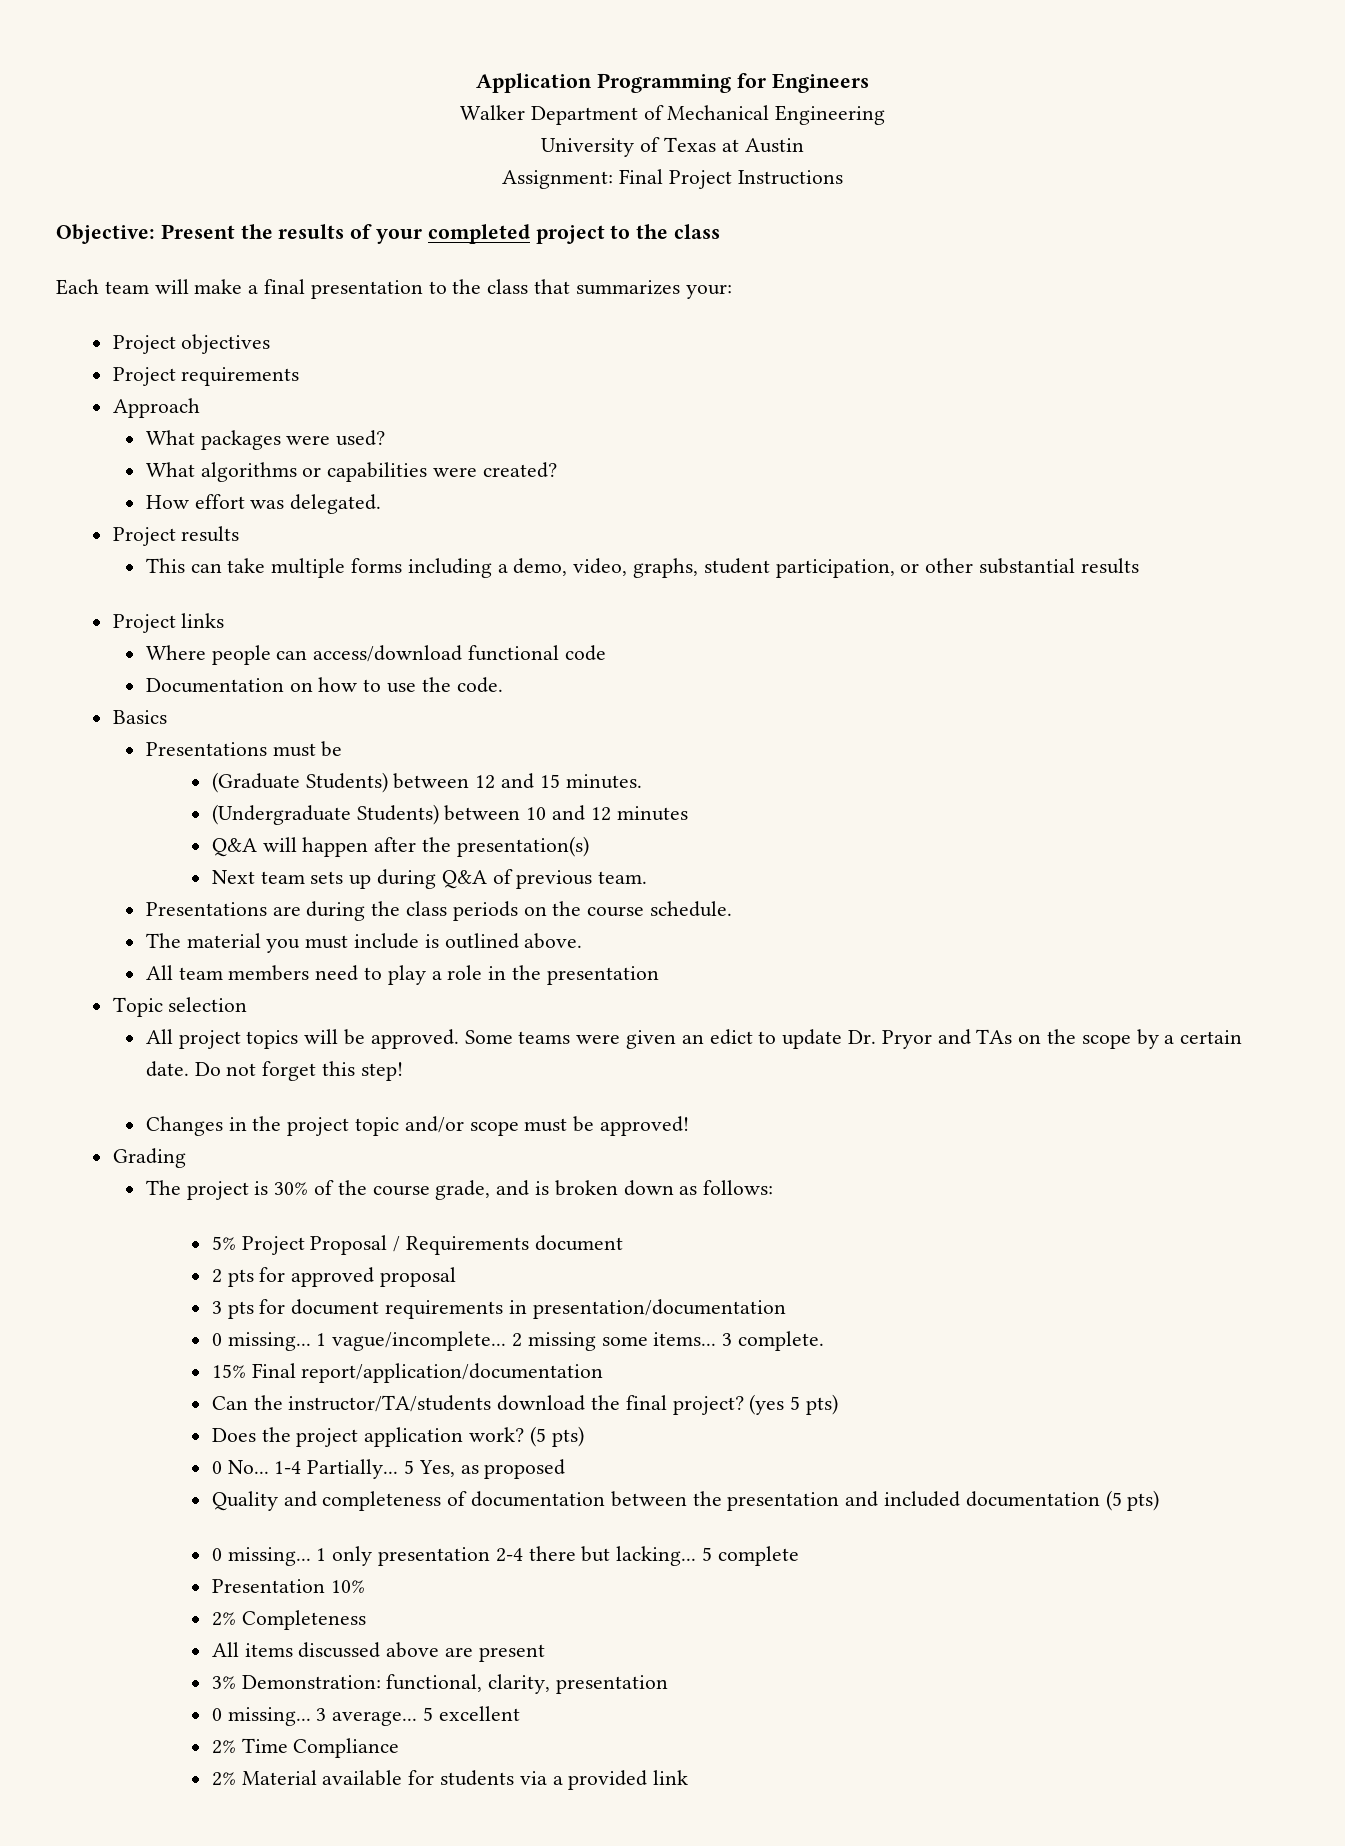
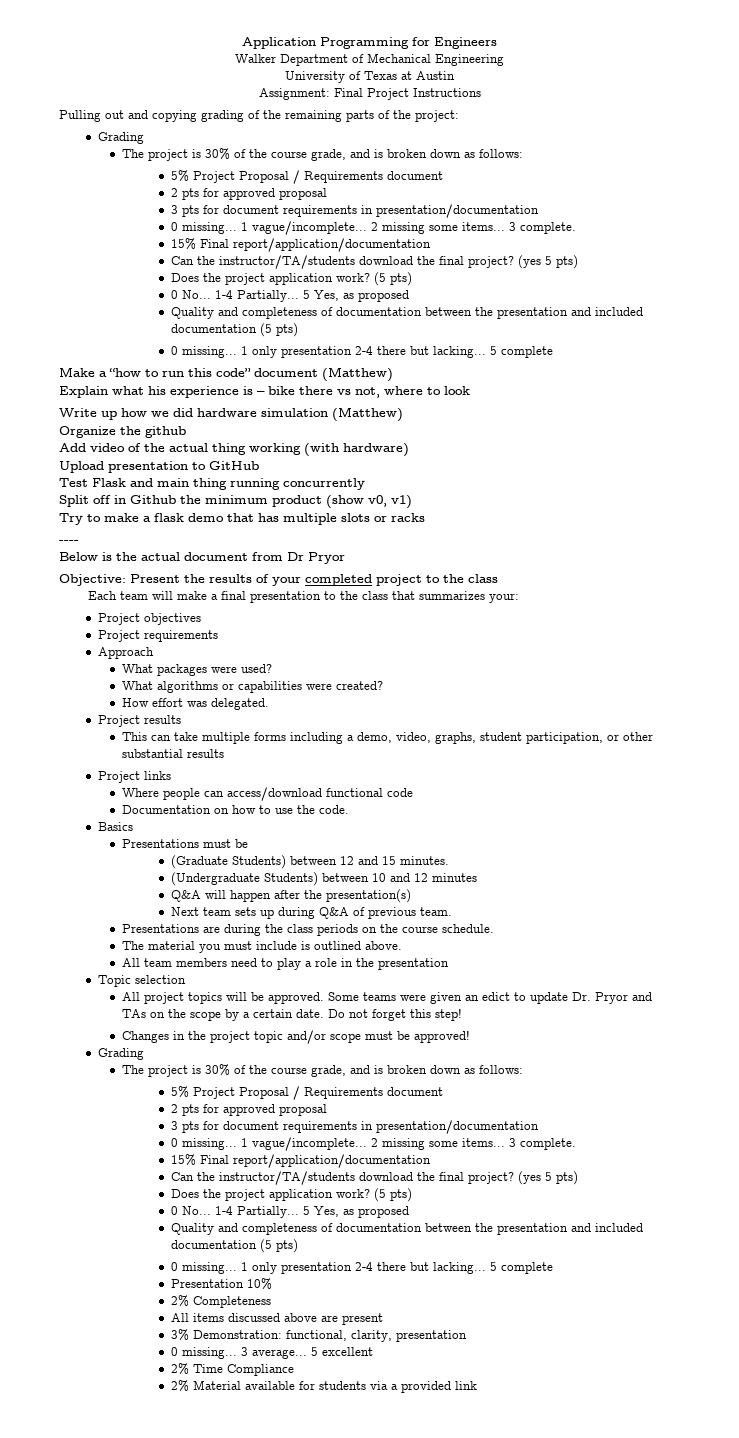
(843, 177) none -> [59,110,459,122] [97,132,144,144] [122,148,524,161] [170,170,443,184] [170,188,327,200] [170,204,539,218] [170,221,576,235] [170,238,431,252] [170,255,578,269] [170,272,412,286] [170,290,409,302] [170,307,643,319] [170,323,298,337] [170,346,553,358] [59,367,393,382] [59,386,470,398] [59,407,403,422] [59,426,186,438] [59,443,409,457] [59,461,259,473] [59,478,365,490] [59,495,412,509] [59,513,425,525] [59,540,79,544] [59,552,345,564] // Pulling out and copying grading of the remaining parts of the project: // Grading // The project is 30% of the course grade, and is broken down as follows: // 5% Project Proposal / Requirements document // 2 pts for approved proposal // 3 pts for document requirements in presentation/documentation // 0 missing... 1 vague/incomplete... 2 missing some items... 3 complete. // 15% Final report/application/documentation // Can the instructor/TA/students download the final project? (yes 5 pts) // Does the project application work? (5 pts) // 0 No... 1-4 Partially... 5 Yes, as proposed // Quality and completeness of documentation between the presentation and included documentation (5 pts) // 0 missing... 1 only presentation 2-4 there but lacking... 5 complete // Make a “how to run this code” document (Matthew) // Explain what his experience is – bike there vs not, where to look // Write up how we did hardware simulation (Matthew) // Organize the github // Add video of the actual thing working (with hardware) // Upload presentation to GitHub // Test Flask and main thing running concurrently // Split off in Github the minimum product (show v0, v1) // Try to make a flask demo that has multiple slots or racks // ---- // Below is the actual document from Dr Pryor

